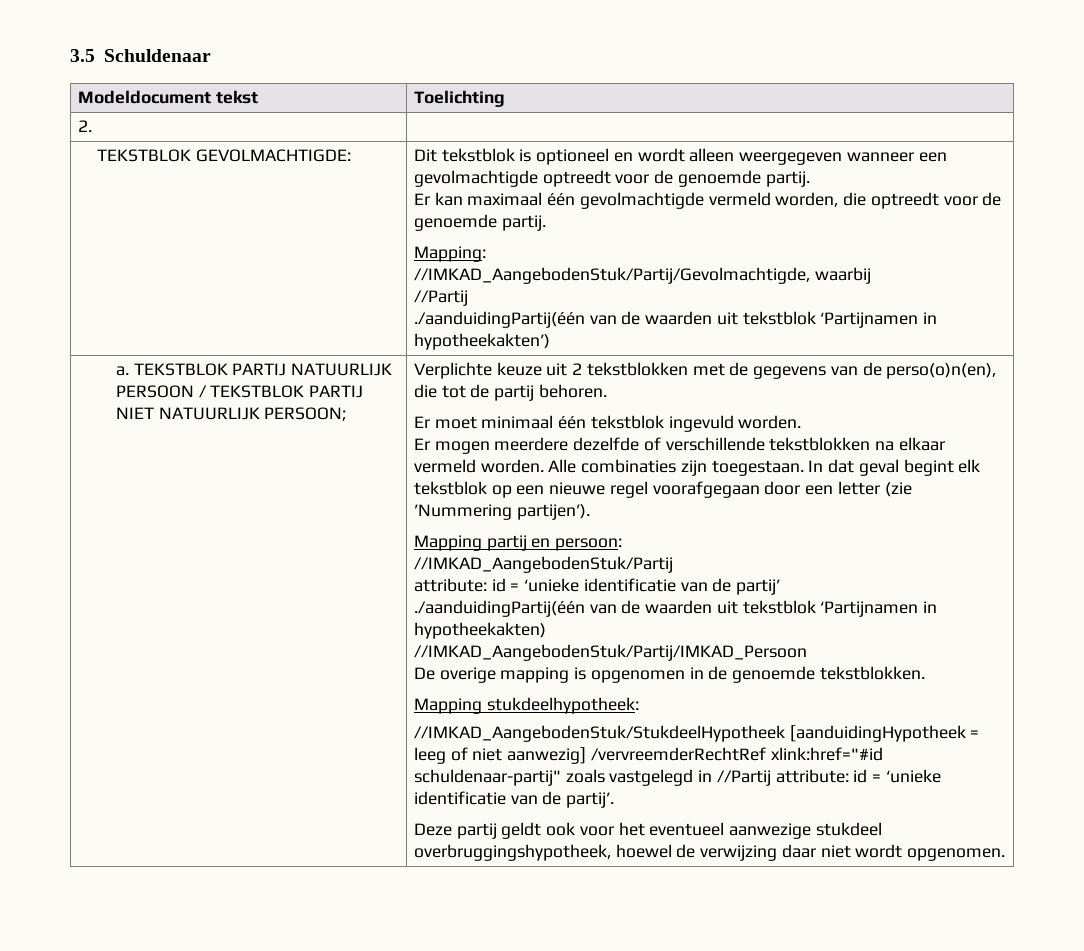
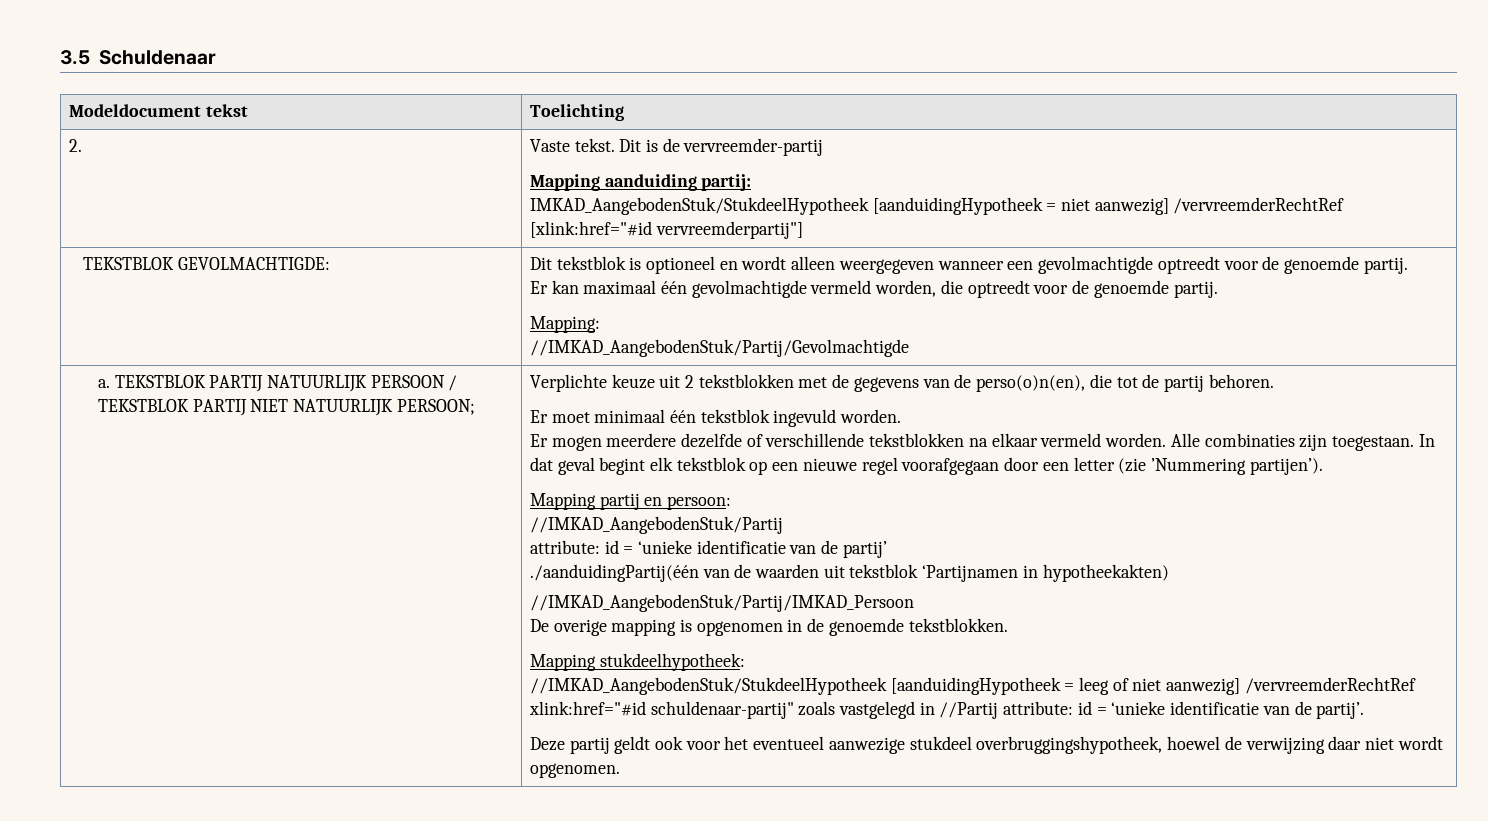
(93, 126) none -> [529,138,824,156] [529,174,752,191] [529,197,1345,215] [529,221,803,239] Vaste tekst. Dit is de vervreemder-partij // Mapping aanduiding partij: // IMKAD_AangebodenStuk/StukdeelHypotheek [aanduidingHypotheek = niet aanwezig] /vervreemderRechtRef [xlink:href="#id vervreemderpartij"]
[414,267,871,284] [414,290,469,306] [414,311,938,328] [414,333,551,350] //IMKAD_AangebodenStuk/Partij/Gevolmachtigde, waarbij // //Partij // ./aanduidingPartij(één van de waarden uit tekstblok ‘Partijnamen in hypotheekakten’) -> [529,339,909,357] //IMKAD_AangebodenStuk/Partij/Gevolmachtigde

